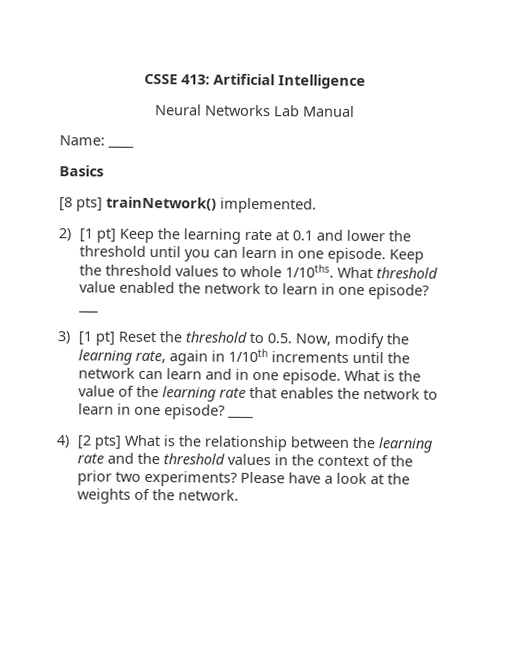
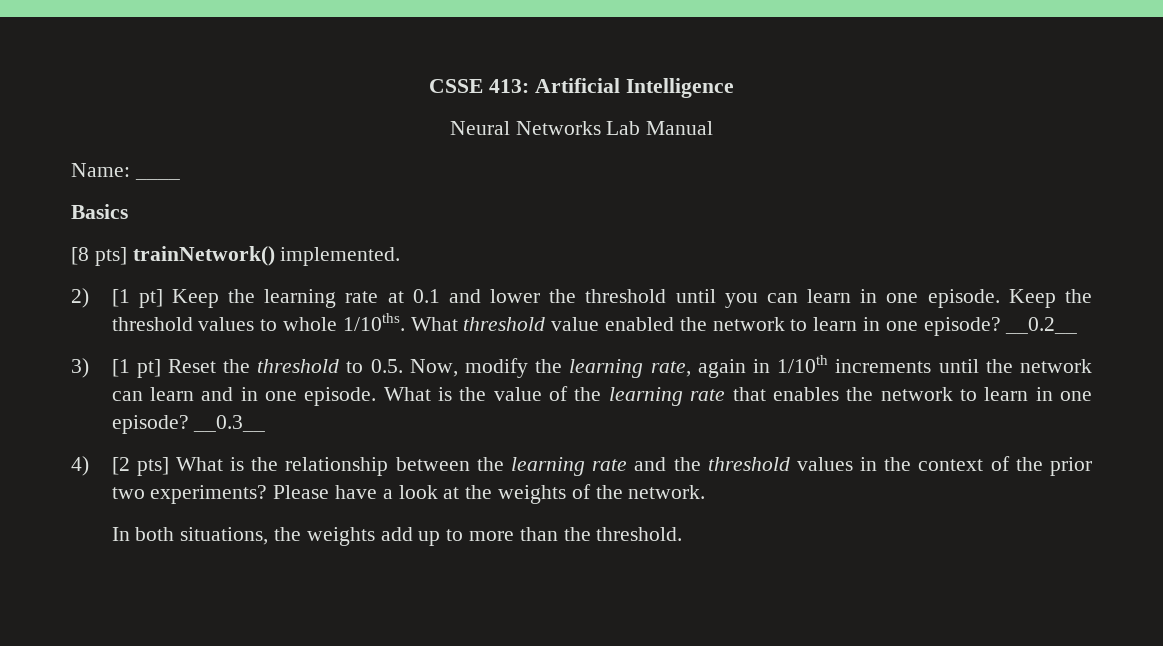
[77,310,99,314] ___ -> [1005,317,1078,334] __0.2__
[226,415,254,419] ____ -> [193,415,266,432] __0.3__
(239, 495) none -> [111,527,683,546] // In both situations, the weights add up to more than the threshold.

